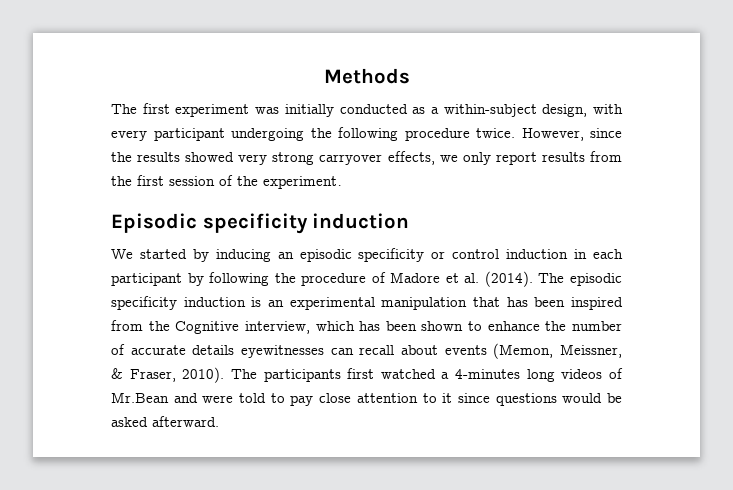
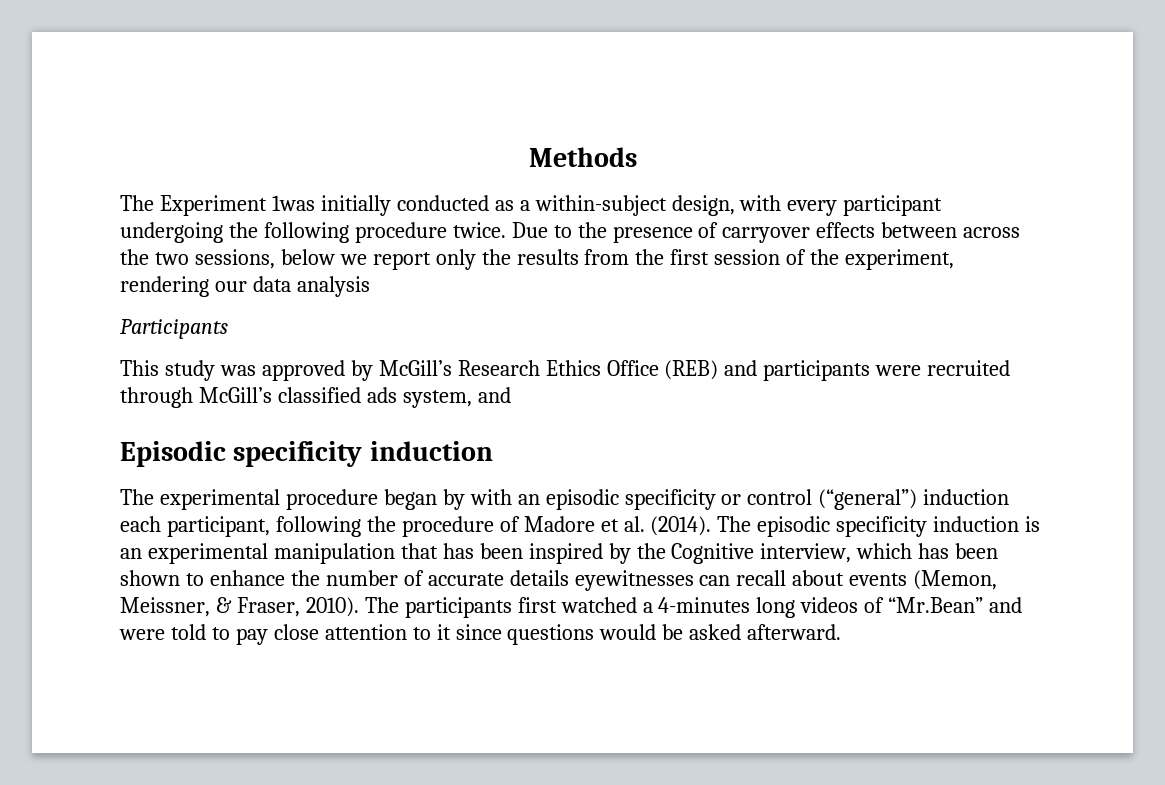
[142,103,280,117] first experiment was -> [159,195,315,216] Experiment 1was
[521,128,622,141] [111,151,537,165] However, since the results showed very strong carryover effects, we only report -> [511,222,1021,243] [120,249,511,270] Due to the presence of carryover effects between across the two sessions, below we report only the
[263,176,342,189] [111,213,410,234] [111,249,271,262] experiment. // Episodic specificity induction // We started by inducing -> [845,249,955,270] [120,276,370,297] [120,319,228,339] [120,360,1011,381] [120,387,511,408] [120,441,493,467] [120,489,512,510] experiment, rendering our data analysis // Participants // This study was approved by McGill’s Research Ethics Office (REB) and participants were recruited through McGill’s classified ads system, and // Episodic specificity induction // The experimental procedure began by with
[506,249,624,259] [111,273,204,286] induction in each participant by -> [818,489,1010,510] [120,516,270,537] (“general”) induction each participant,
[111,320,143,331] from -> [608,543,631,564] by
[111,392,169,403] Mr.Bean -> [888,597,984,613] “Mr.Bean”

